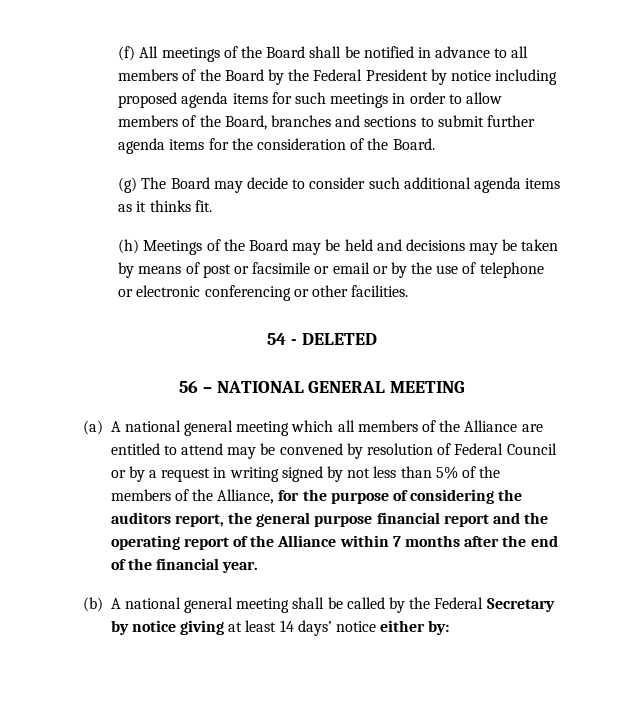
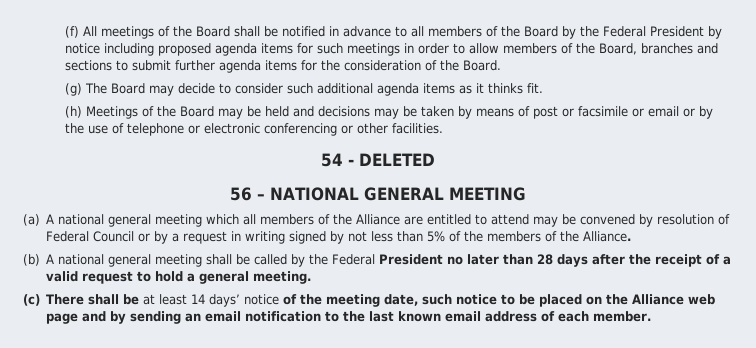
[217,489,523,504] [110,512,549,527] [110,535,558,550] [110,558,259,573] Alliance, for the purpose of considering the auditors report, the general purpose financial report and the operating report of the Alliance within 7 months after the end of the financial year. -> [583,231,632,242] Alliance.
[486,598,555,612] [110,620,225,635] Secretary by notice giving -> [379,254,732,267] [46,271,312,284] [23,294,140,306] President no later than 28 days after the receipt of a valid request to hold a general meeting. // (c) There shall be
[380,620,450,635] either by: -> [283,294,716,307] [46,311,652,324] of the meeting date, such notice to be placed on the Alliance web page and by sending an email notification to the last known email address of each member.

